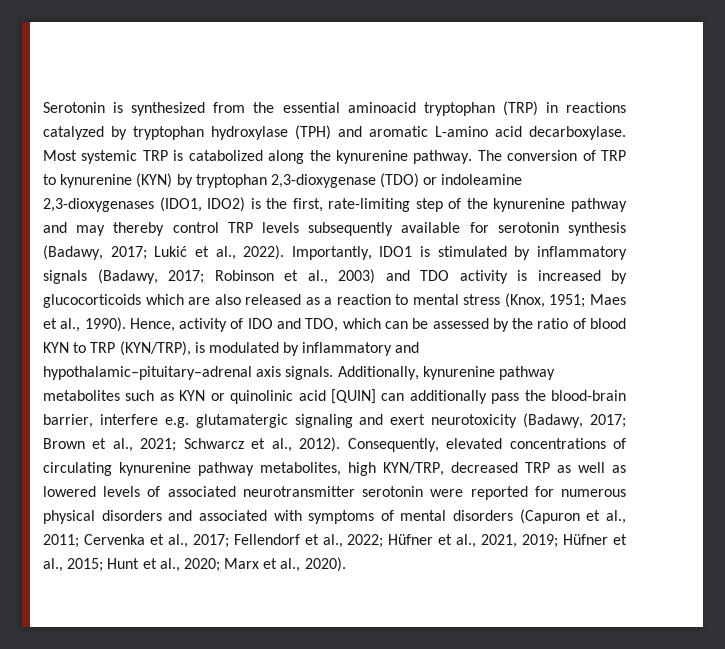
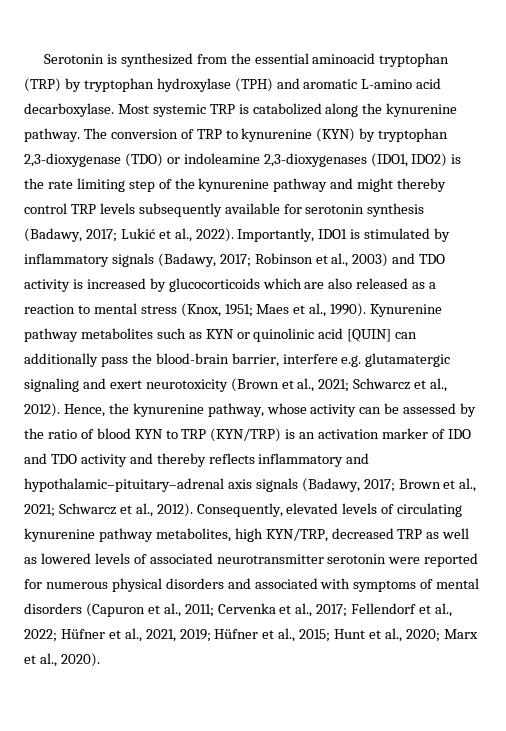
[545,102,627,113] [43,126,104,140] in reactions catalyzed -> (61, 85) none
[292,198,411,212] first, rate-limiting -> [47,178,125,192] rate limiting
[76,225,106,236] may -> [357,178,394,192] might
[129,318,626,332] [43,341,420,356] [43,366,495,380] Hence, activity of IDO and TDO, which can be assessed by the ratio of blood KYN to TRP (KYN/TRP), is modulated by inflammatory and hypothalamic–pituitary–adrenal axis signals. Additionally, kynurenine -> [370,304,443,317] Kynurenine
(518, 421) none -> [230,378,448,392] [24,403,477,417] [24,428,471,442] [24,453,370,467] [24,478,298,492] (Brown et al., 2021; Schwarcz et al., 2012). Hence, the kynurenine pathway, whose activity can be assessed by the ratio of blood KYN to TRP (KYN/TRP) is an activation marker of IDO and TDO activity and thereby reflects inflammatory and hypothalamic–pituitary–adrenal axis signals
[509,438,606,449] concentrations -> [342,503,378,514] levels

